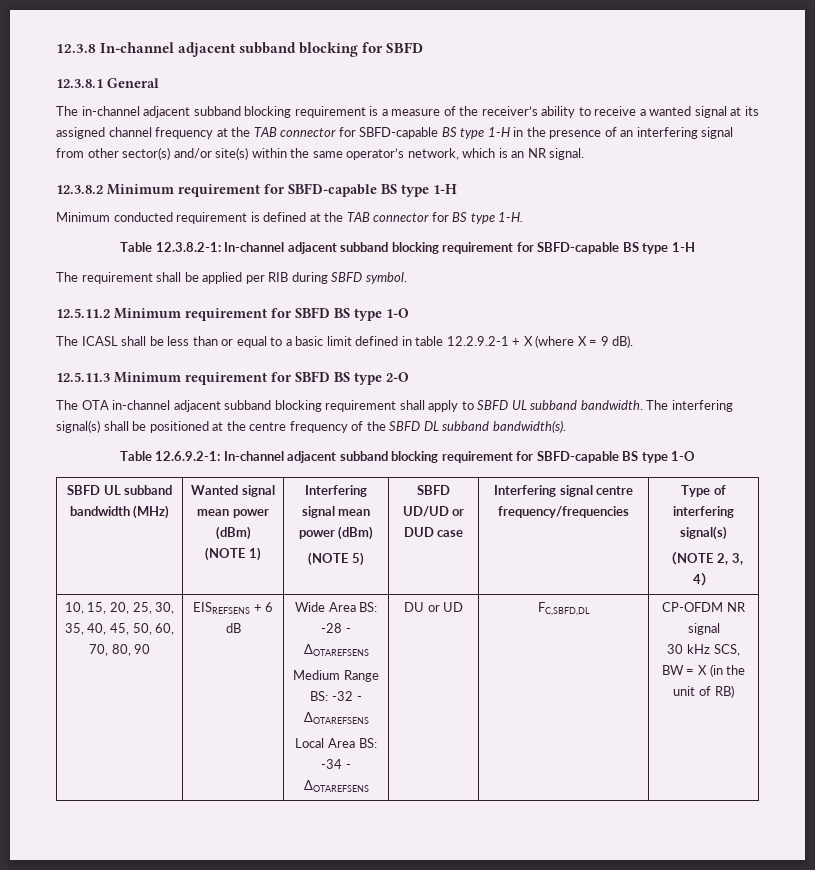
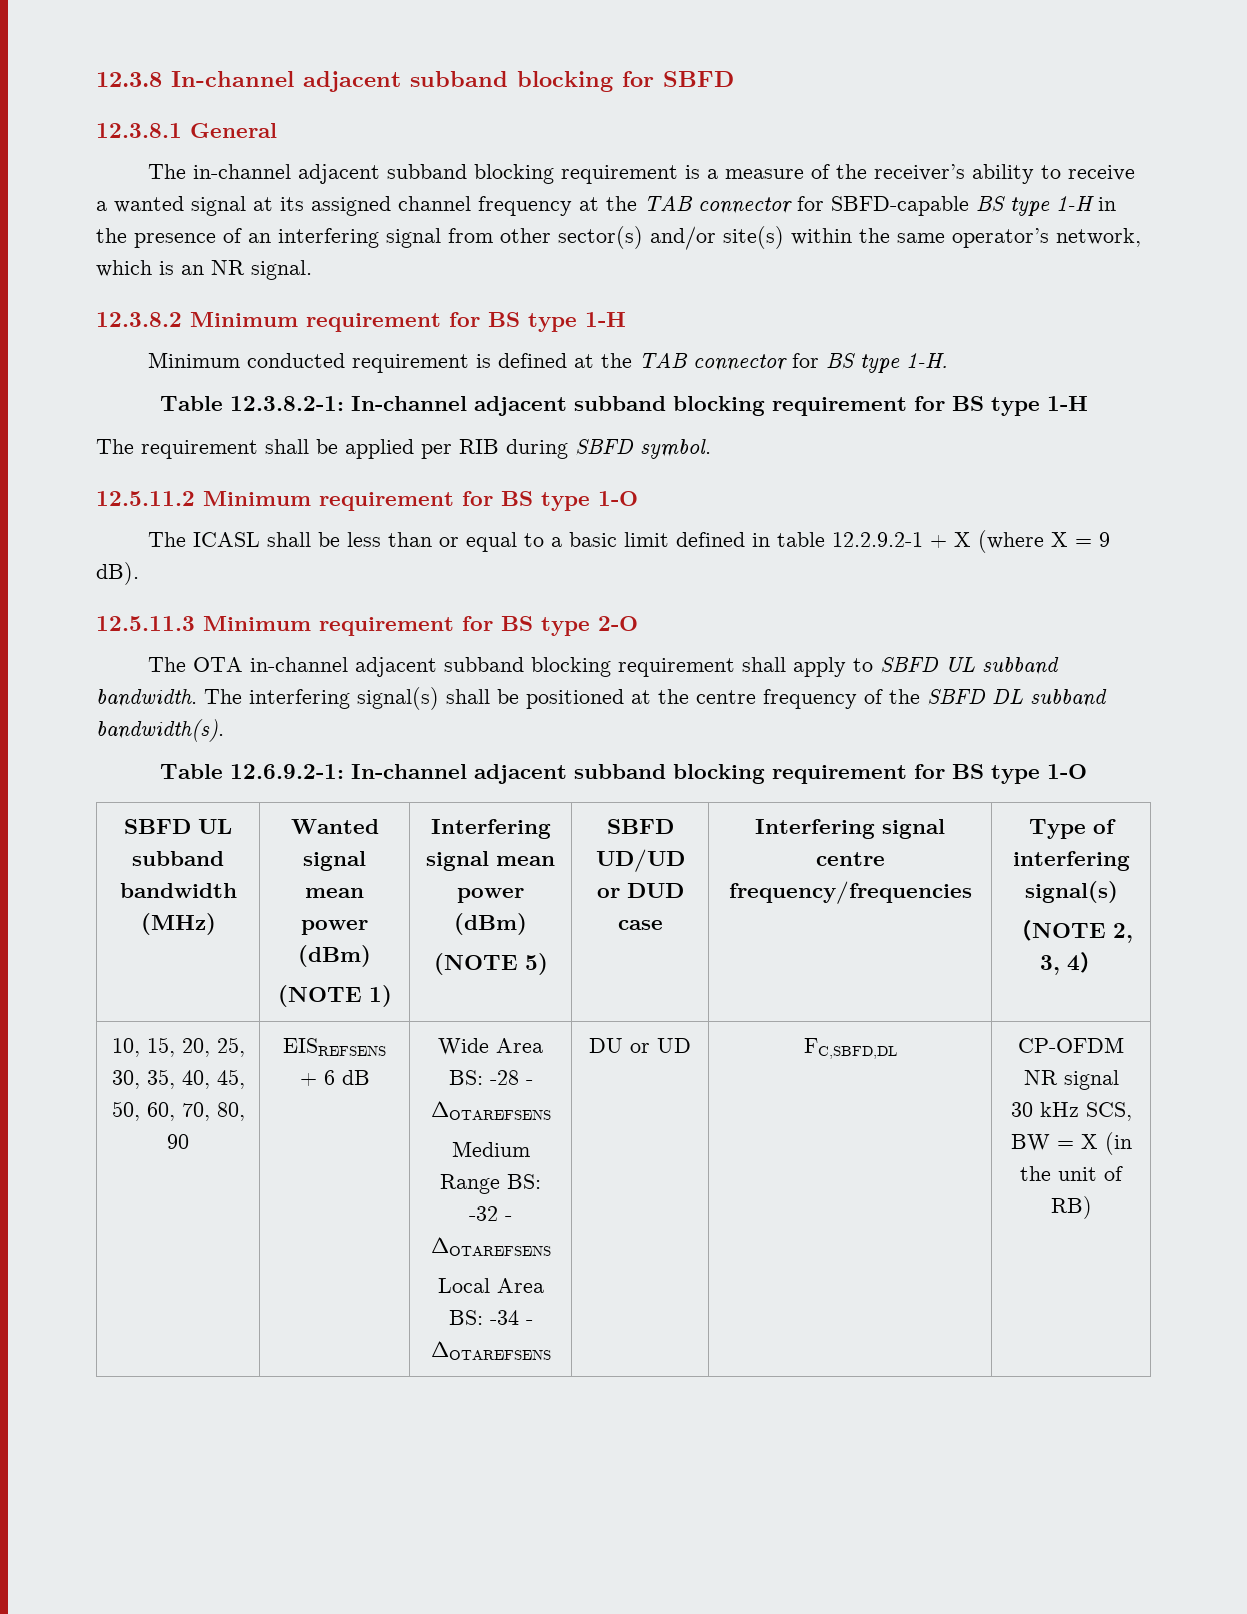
[288,183,377,197] SBFD-capable -> (480, 319) none
[537,242,620,254] SBFD-capable -> (945, 403) none
[295,307,330,318] SBFD -> (493, 498) none
[295,371,330,382] SBFD -> (493, 623) none
[536,451,619,463] SBFD-capable -> (945, 771) none

